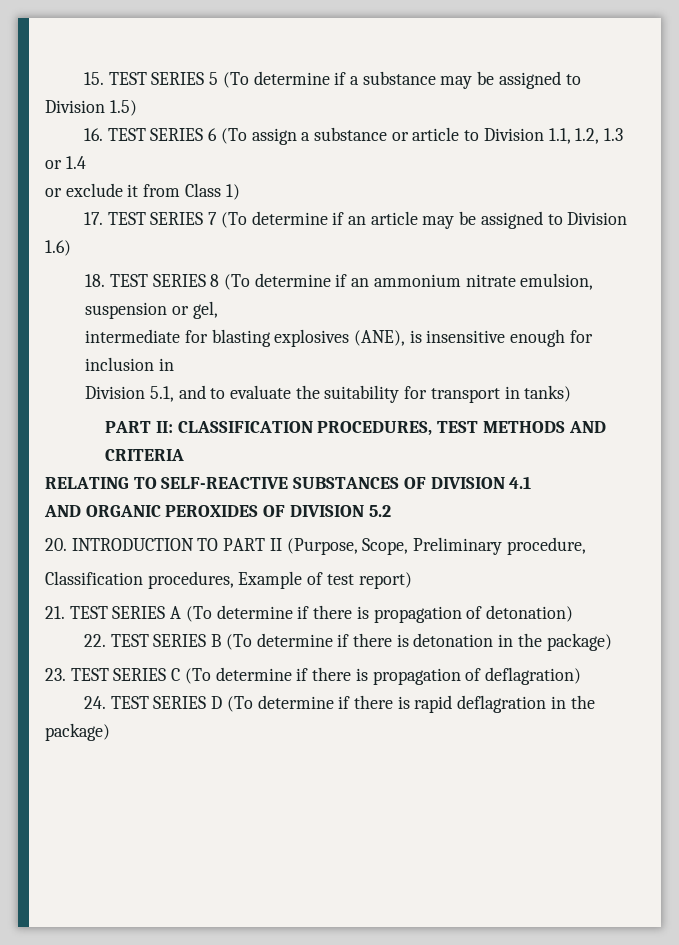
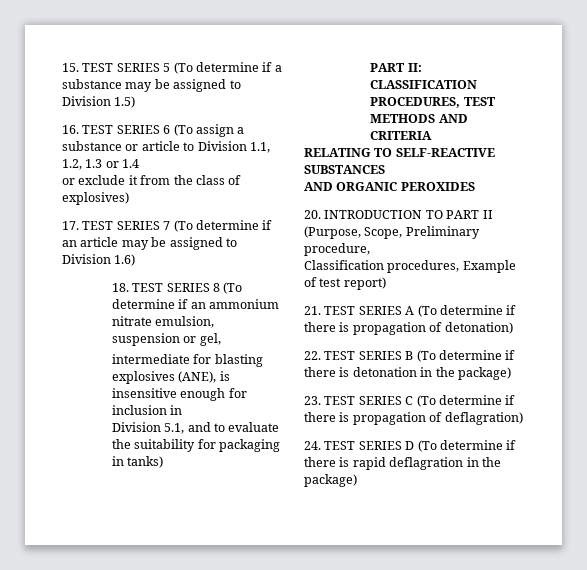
[184,183,240,200] Class 1) -> [173,175,242,185] [62,192,129,205] the class of explosives)
[430,388,500,403] transport -> [219,439,281,452] packaging
[403,476,532,489] OF DIVISION 4.1 -> (385, 169) none
[263,505,391,517] OF DIVISION 5.2 -> (475, 186) none

